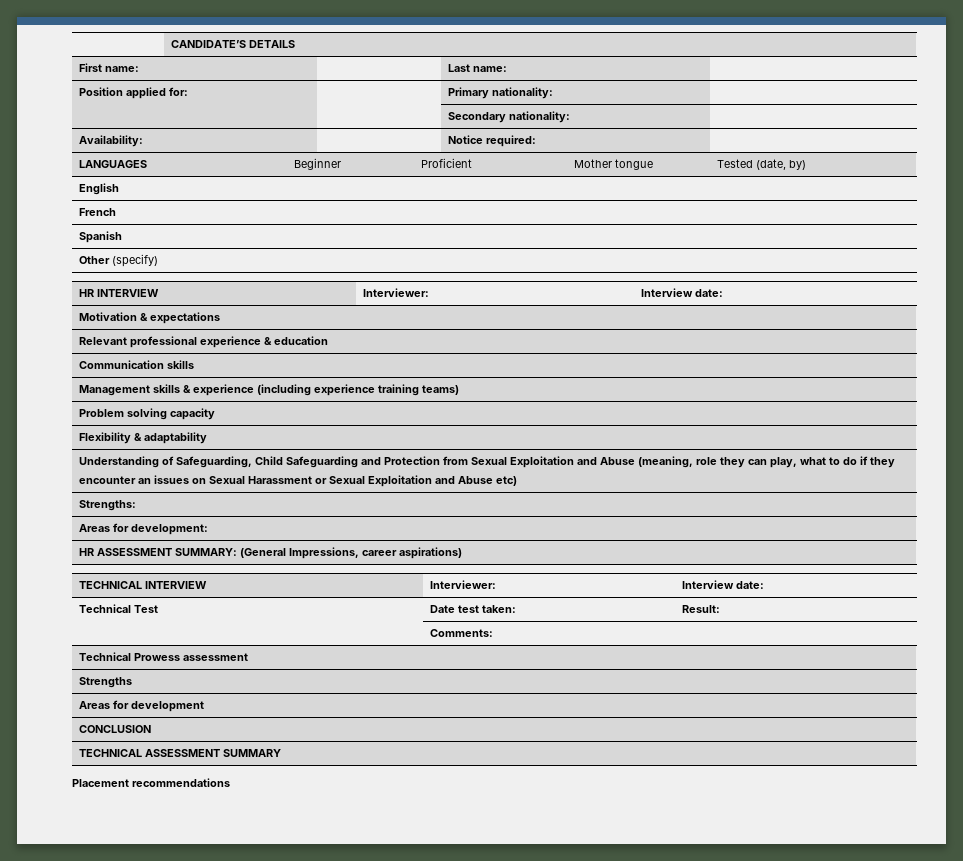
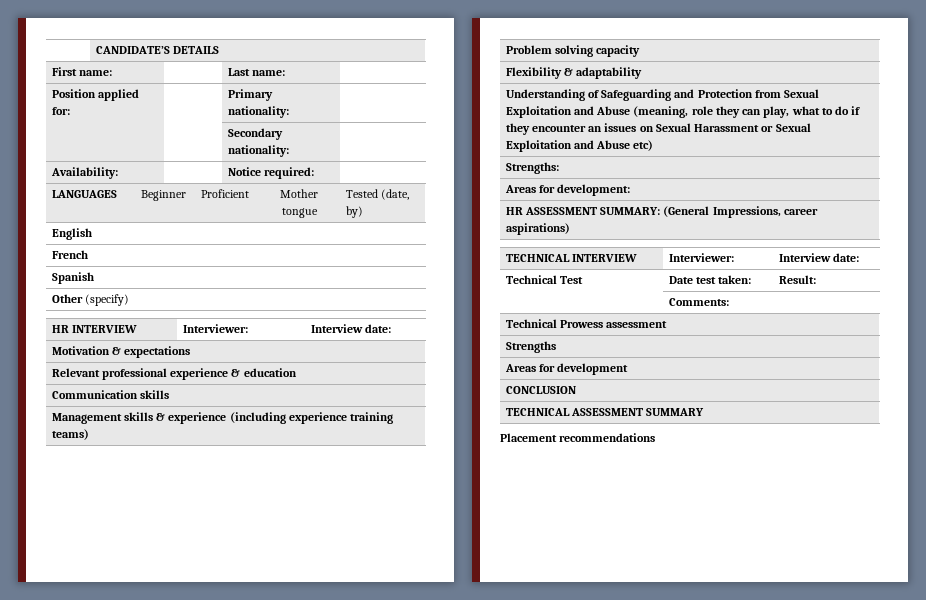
[176,456,284,468] Safeguarding, Child -> (599, 94) none

